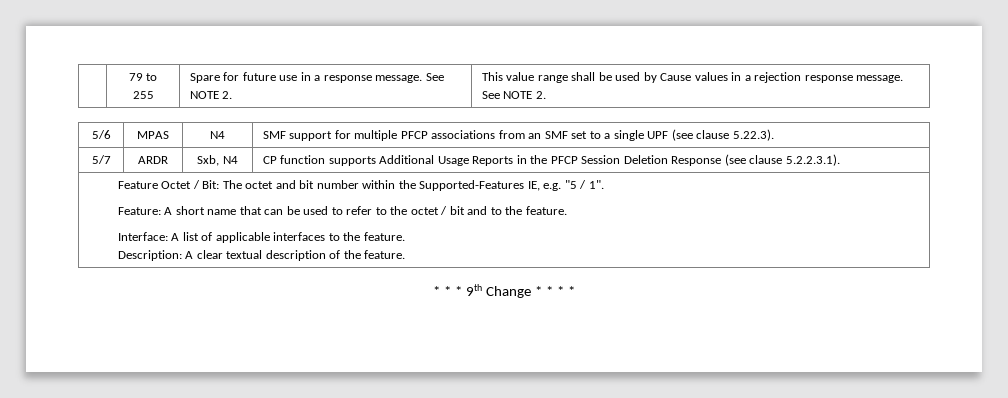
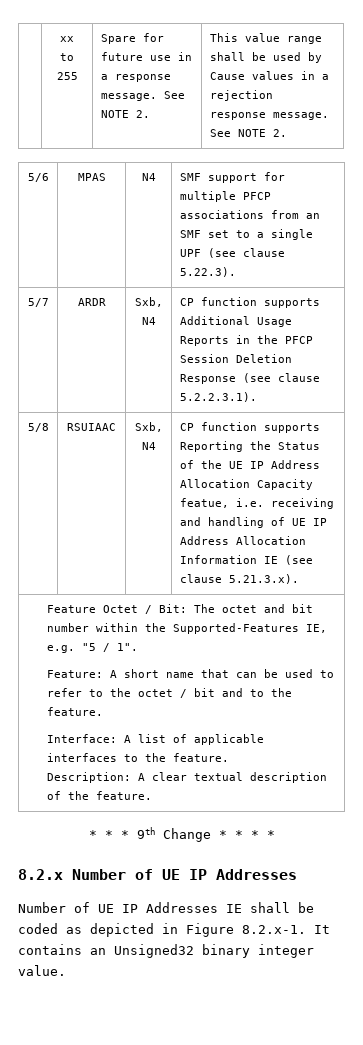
[128,73,143,81] | 79 -> [60,36,74,42] | xx
(840, 160) none -> [27,423,49,432] [67,423,116,431] [134,422,163,432] [141,442,156,450] [179,422,320,433] [179,441,320,452] [179,460,320,469] [179,479,313,490] [179,498,334,509] [179,517,327,528] [179,536,306,545] [179,555,313,565] [179,574,299,584] // 5/8 | RSUIAAC | Sxb, N4 | CP function supports Reporting the Status of the UE IP Address Allocation Capacity featue, i.e. receiving and handling of UE IP Address Allocation Information IE (see clause 5.21.3.x).
(575, 291) none -> [18,869,297,880] [18,902,314,913] [18,923,330,937] [18,944,314,958] [18,965,66,976] // 8.2.x Number of UE IP Addresses // Number of UE IP Addresses IE shall be coded as depicted in Figure 8.2.x-1. It contains an Unsigned32 binary integer value.

